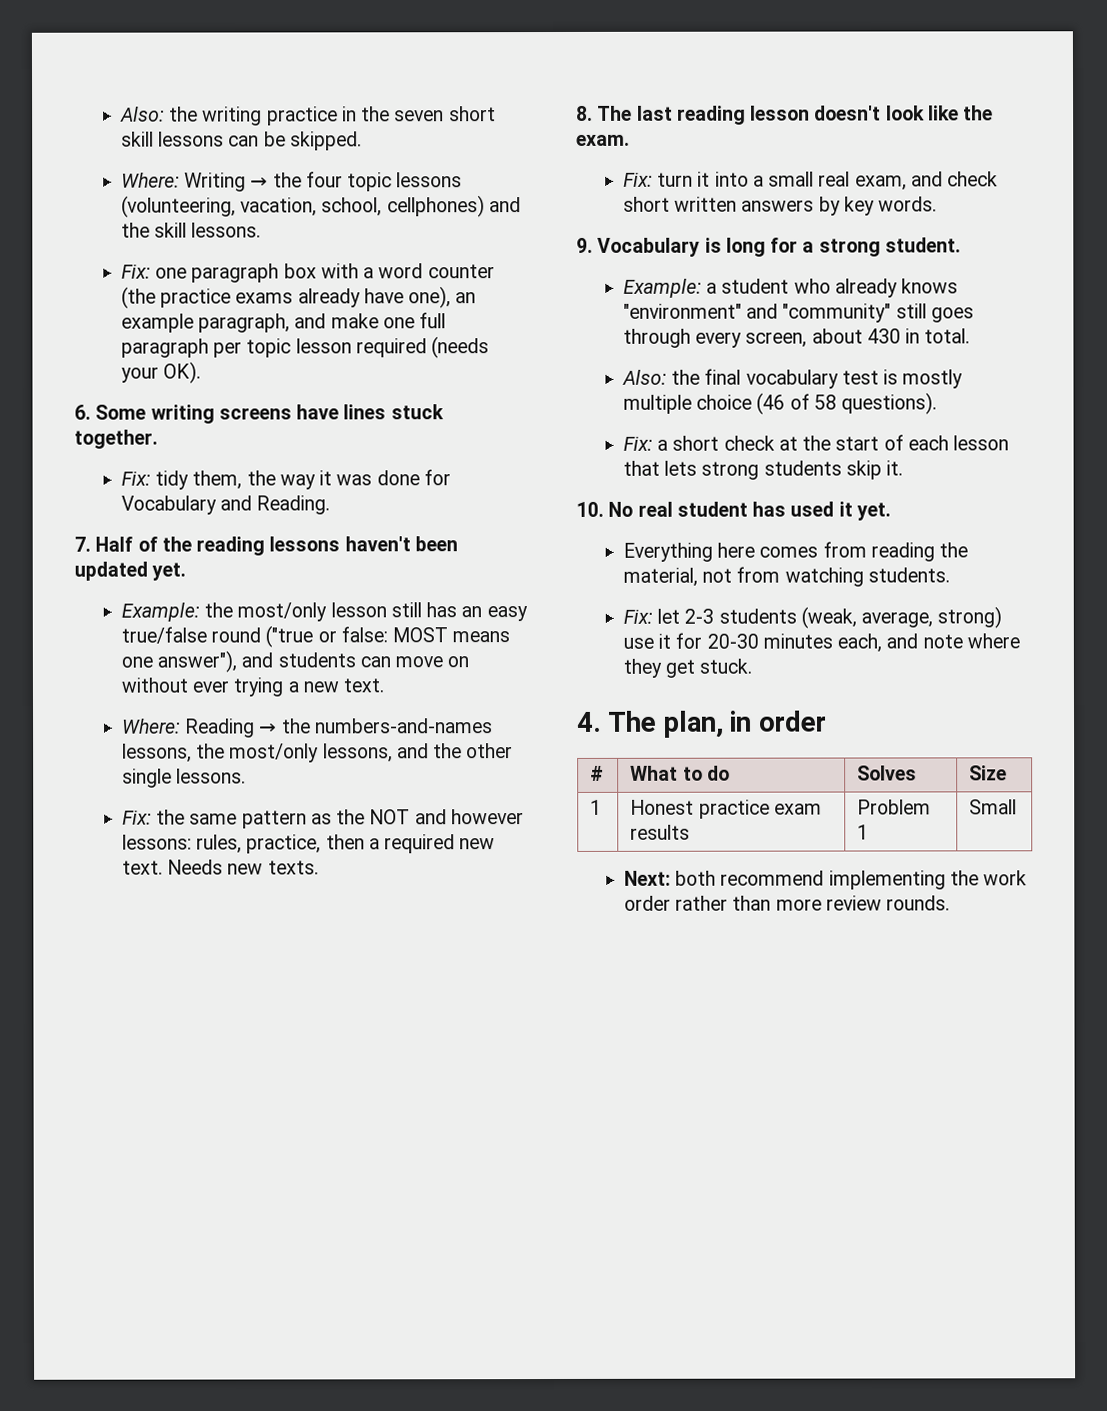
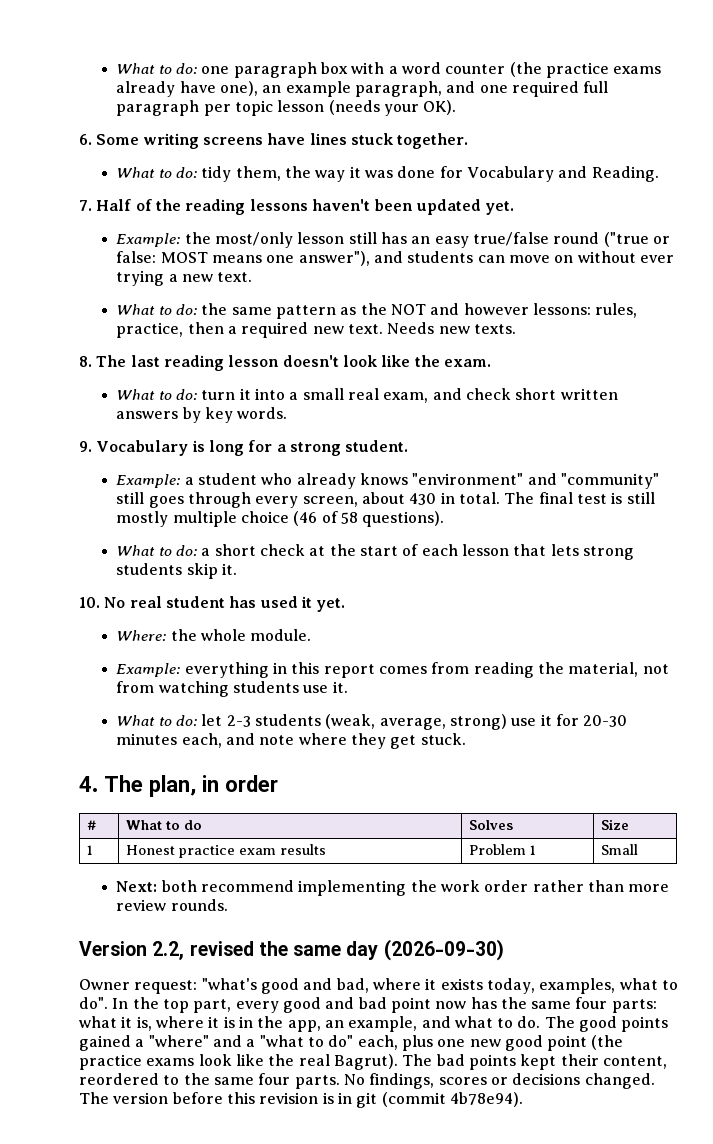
[119,106,496,126] [120,131,362,151] [120,171,463,192] [120,195,521,218] [120,222,262,238] [120,264,151,279] Also: the writing practice in the seven short skill lessons can be skipped. // Where: Writing → the four topic lessons (volunteering, vacation, school, cellphones) and the skill lessons. // Fix: -> [116,63,198,74] What to do:
[330,313,415,329] make one -> [479,81,579,97] one required
[355,338,427,358] required -> (325, 106) none
[120,471,151,486] Fix: -> [116,167,198,178] What to do:
[121,718,493,738] [121,743,514,763] [121,768,247,788] [121,810,152,825] Where: Reading → the numbers-and-names lessons, the most/only lessons, and the other single lessons. // Fix: -> [116,304,198,315] What to do:
[622,172,653,187] Fix: -> [116,389,198,400] What to do:
[621,368,839,389] // Also: the final vocabulary -> [504,492,573,504] The final
(899, 377) none -> [626,492,655,504] still
[622,436,653,451] Fix: -> [116,545,198,556] What to do:
[622,542,756,562] Everything here -> [116,629,312,641] [116,662,375,678] Where: the whole module. // Example: everything in this report
[867,567,950,583] [622,609,653,624] students. // Fix: -> [233,681,348,693] [116,715,198,726] students use it. // What to do:
(951, 903) none -> [79,939,504,961] [79,978,678,994] [79,997,657,1013] [79,1016,669,1032] [79,1035,624,1051] [79,1054,667,1070] [79,1073,655,1089] [79,1092,523,1108] // Version 2.2, revised the same day (2026-09-30) // Owner request: "what's good and bad, where it exists today, examples, what to do". In the top part, every good and bad point now has the same four parts: what it is, where it is in the app, an example, and what to do. The good points gained a "where" and a "what to do" each, plus one new good point (the practice exams look like the real Bagrut). The bad points kept their content, reordered to the same four parts. No findings, scores or decisions changed. The version before this revision is in git (commit 4b78e94).

